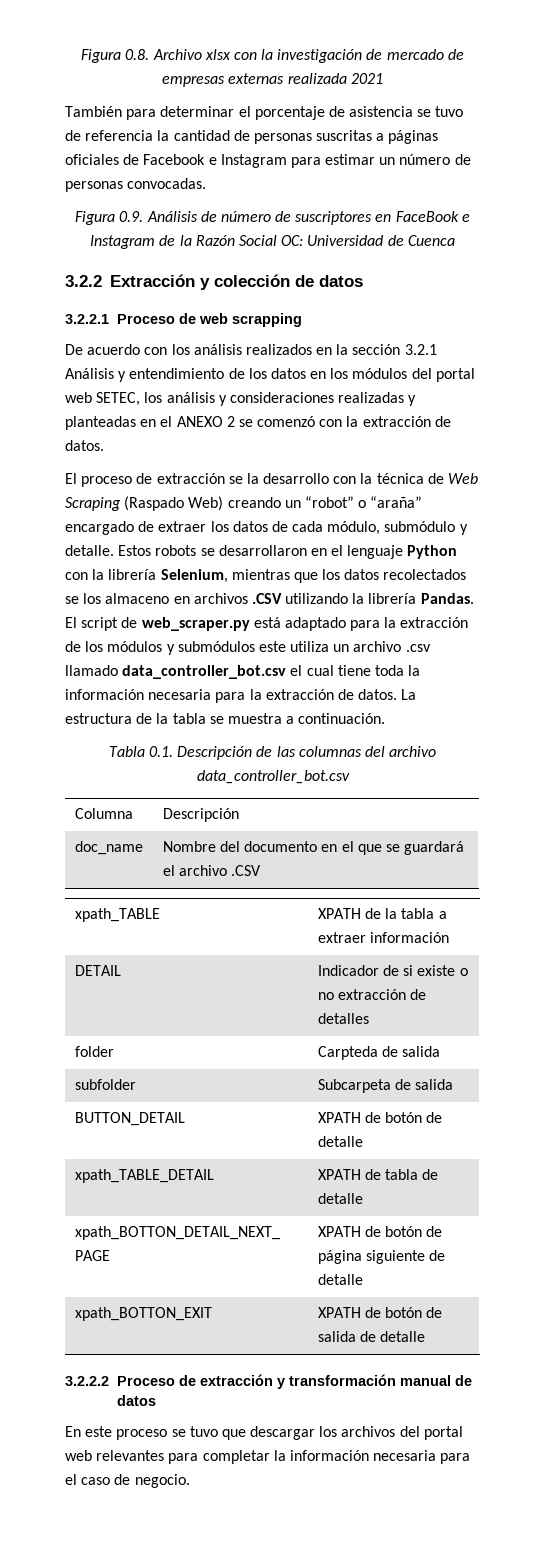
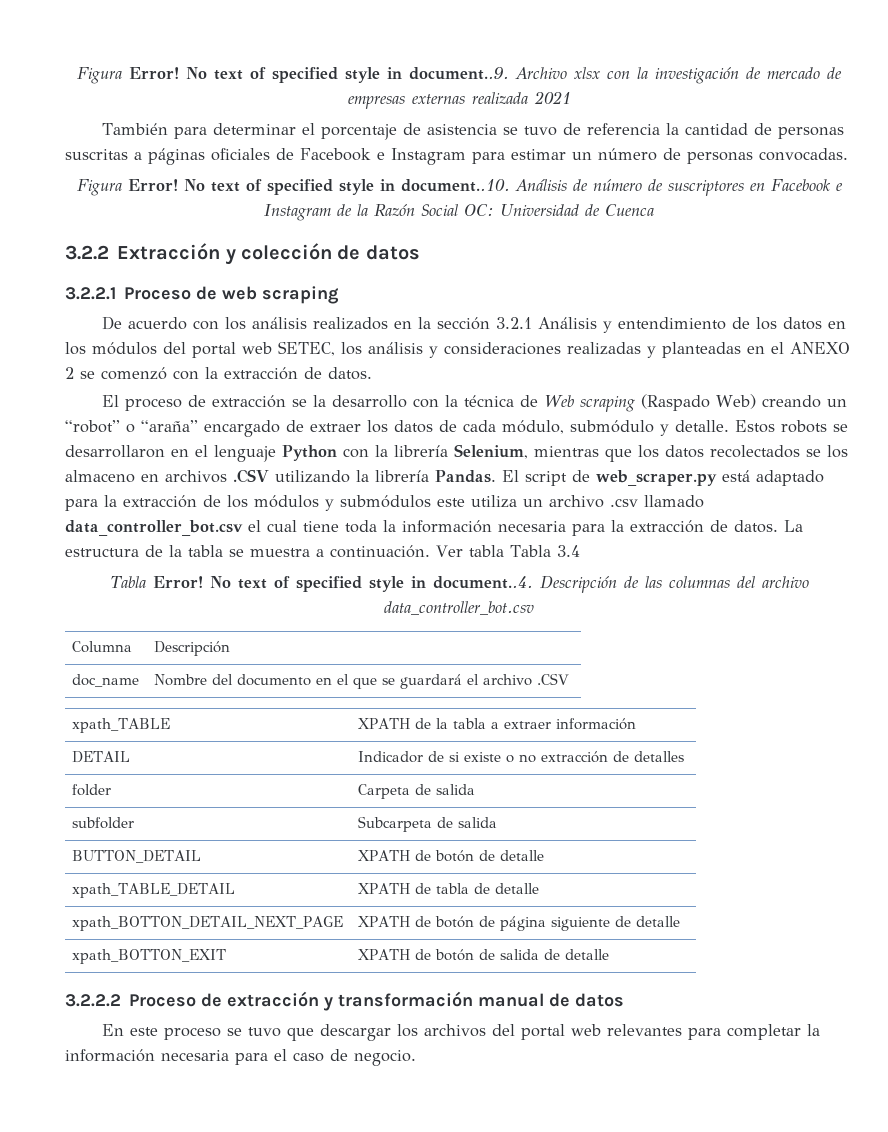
[81,49,150,63] Figura 0.8. -> [77,67,509,84] Figura Error! No text of specified style in document..9.
[119,211,144,222] 0.9. -> [127,179,510,195] Error! No text of specified style in document..10.
[395,211,459,222] FaceBook -> [770,179,831,191] Facebook
[231,313,302,327] scrapping -> [262,286,340,304] scraping
[65,497,121,511] Scraping -> [580,396,636,412] scraping
[108,746,174,757] // Tabla 0.1. -> [436,545,580,557] [109,576,533,592] Ver tabla Tabla 3.4 // Tabla Error! No text of specified style in document..4.
[317,1046,378,1060] Carpteda -> [358,784,411,799] Carpeta

